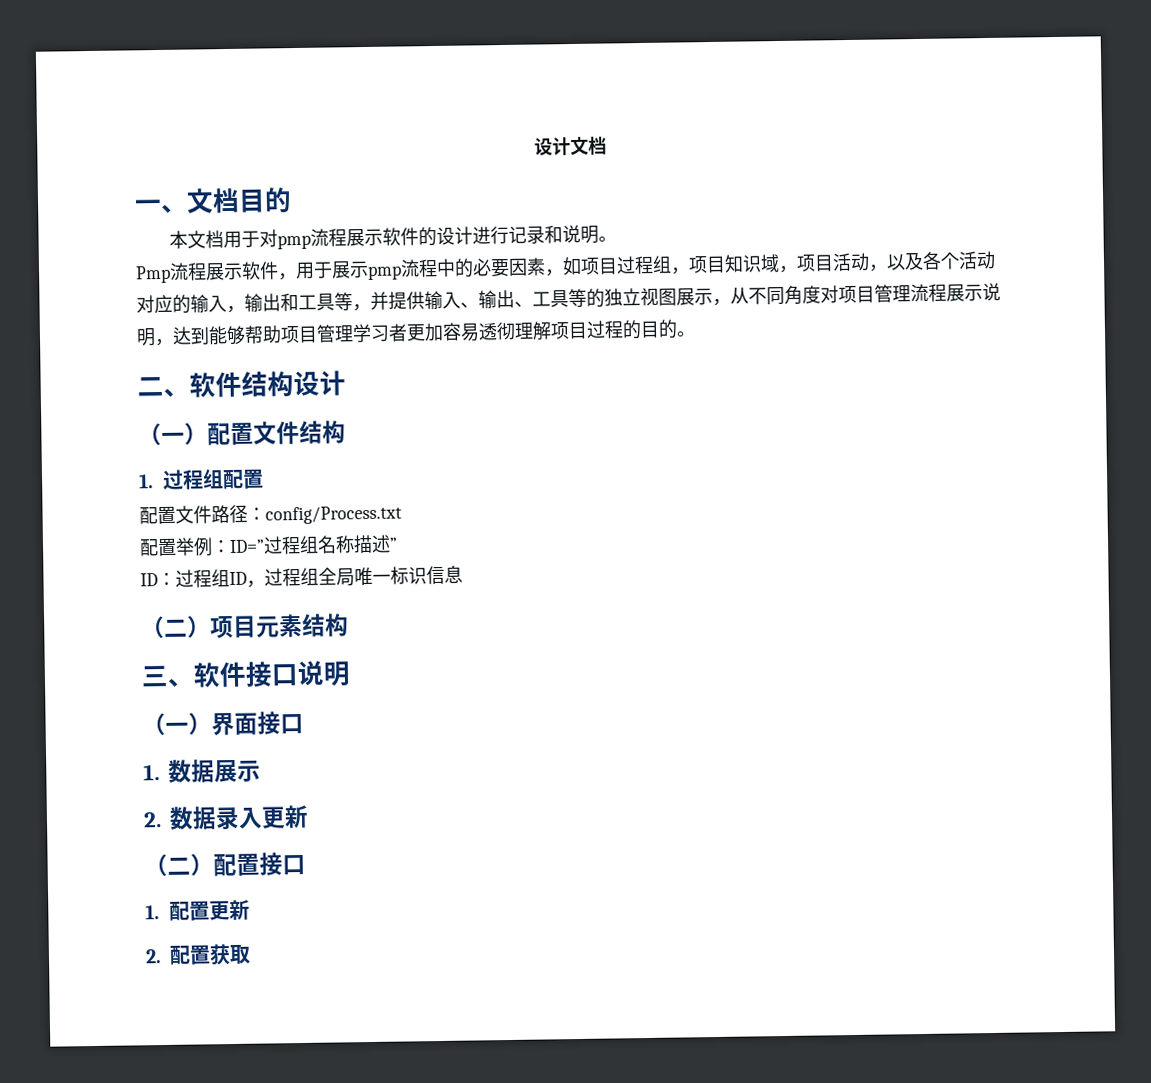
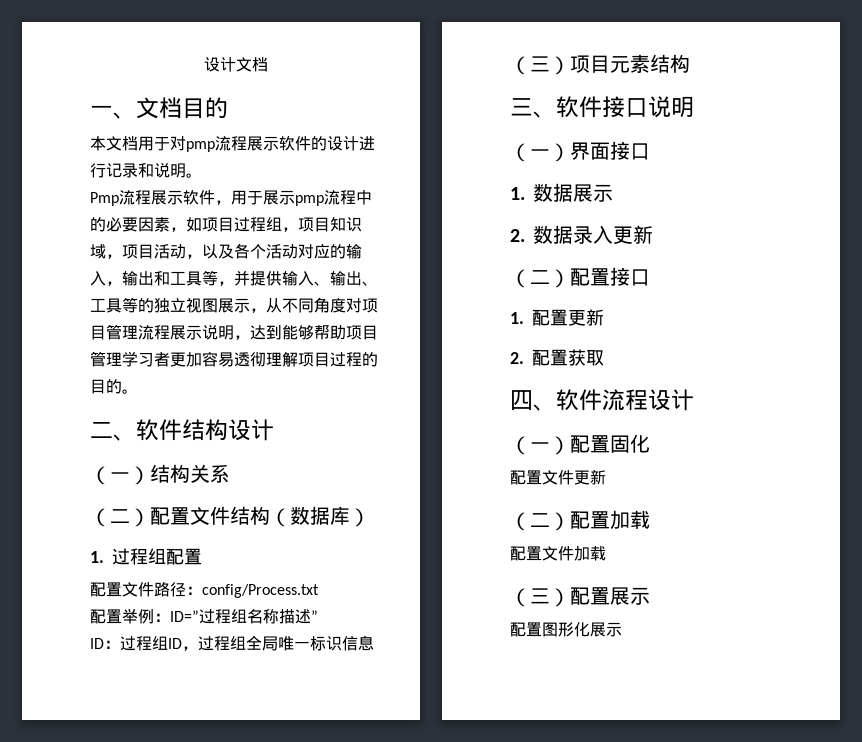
(208, 433) none -> [150,464,230,483] [90,508,150,527] 结构关系 // （二）
(346, 432) none -> [270,506,370,527] （数据库）
[164,619,188,637] 二 -> [530,56,550,72] 三
(251, 954) none -> [510,389,694,411] [510,434,650,455] [510,469,606,485] [510,510,650,531] [510,546,606,561] [510,587,650,607] [510,622,622,637] // 四、软件流程设计 // （一）配置固化 // 配置文件更新 // （二）配置加载 // 配置文件加载 // （三）配置展示 // 配置图形化展示

